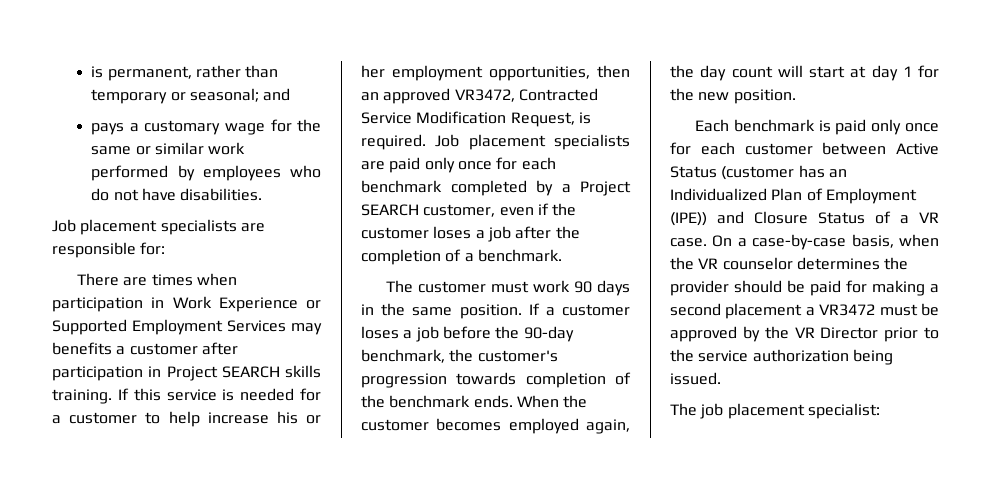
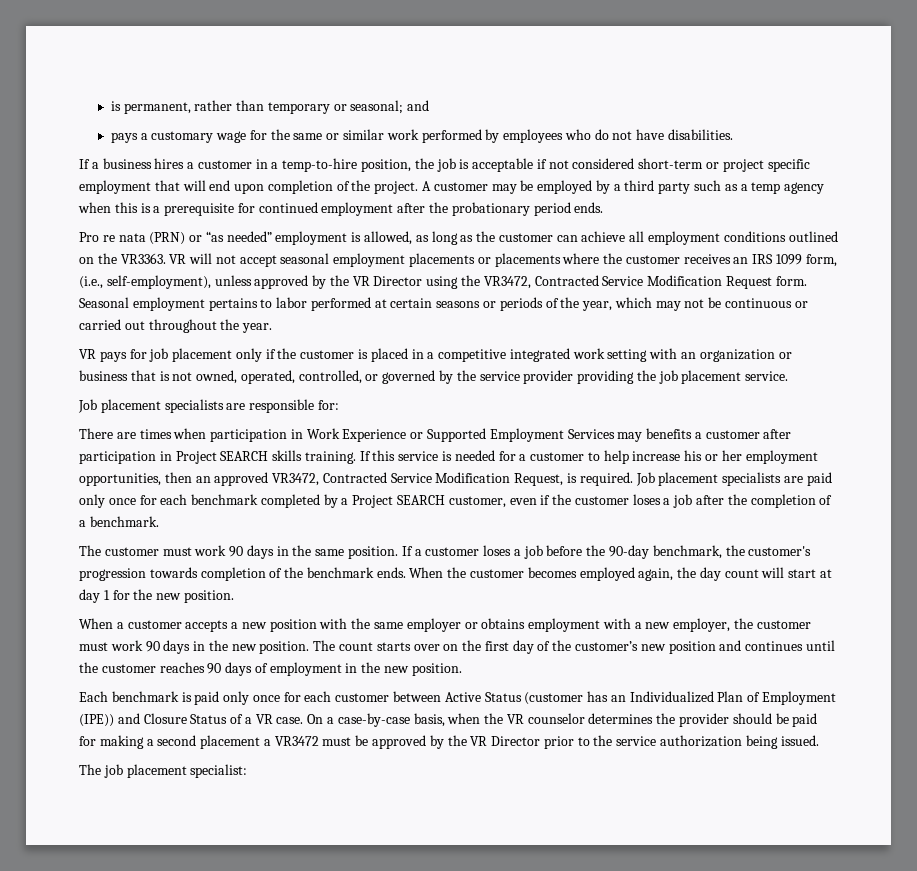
(263, 194) none -> [79,158,810,172] [79,180,825,194] [78,202,604,216] [79,231,838,245] [79,253,837,267] [79,275,807,289] [79,297,808,311] [79,319,273,333] [79,348,792,362] [79,370,789,384] // If a business hires a customer in a temp-to-hire position, the job is acceptable if not considered short-term or project specific employment that will end upon completion of the project. A customer may be employed by a third party such as a temp agency when this is a prerequisite for continued employment after the probationary period ends. // Pro re nata (PRN) or “as needed” employment is allowed, as long as the customer can achieve all employment conditions outlined on the VR3363. VR will not accept seasonal employment placements or placements where the customer receives an IRS 1099 form, (i.e., self-employment), unless approved by the VR Director using the VR3472, Contracted Service Modification Request form. Seasonal employment pertains to labor performed at certain seasons or periods of the year, which may not be continuous or carried out throughout the year. // VR pays for job placement only if the customer is placed in a competitive integrated work setting with an organization or business that is not owned, operated, controlled, or governed by the service provider providing the job placement service.
(796, 96) none -> [79,618,811,632] [79,640,835,654] [79,662,462,676] // When a customer accepts a new position with the same employer or obtains employment with a new employer, the customer must work 90 days in the new position. The count starts over on the first day of the customer’s new position and continues until the customer reaches 90 days of employment in the new position.

